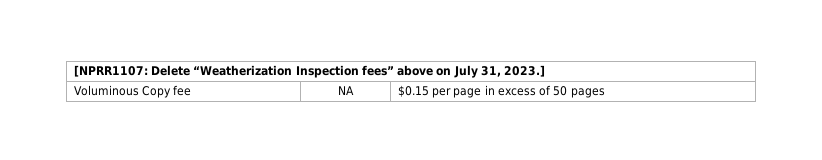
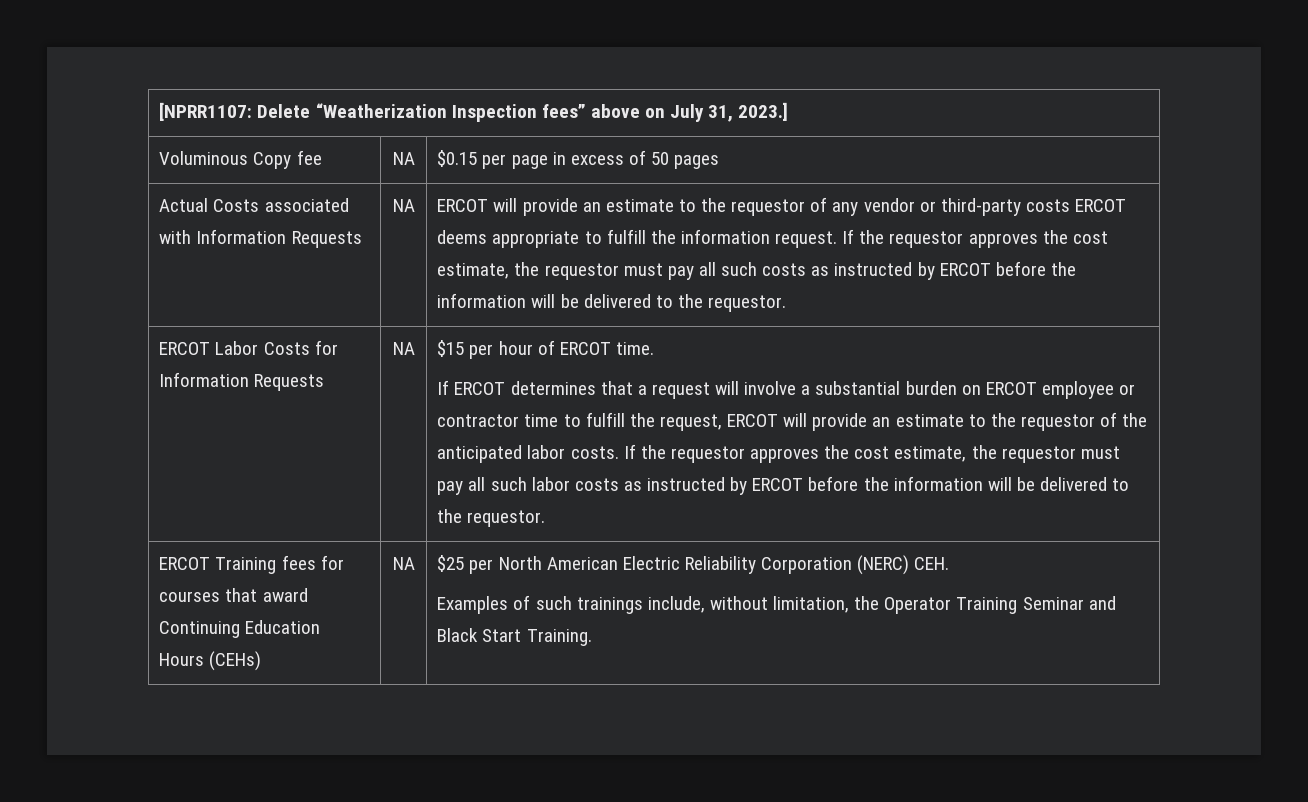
(605, 93) none -> [159,198,349,212] [159,229,362,248] [392,199,415,212] [437,197,1127,216] [437,229,1108,248] [437,261,1076,280] [437,293,787,312] [159,340,338,355] [159,372,325,391] [392,342,415,355] [437,340,654,359] [437,380,1136,399] [437,412,1148,431] [437,444,1120,463] [437,476,1130,495] [437,509,546,527] [159,555,344,574] [159,588,308,602] [159,620,321,638] [159,651,262,671] [392,557,415,570] [437,555,950,575] [437,595,1116,614] [437,628,592,646] // Actual Costs associated with Information Requests | NA | ERCOT will provide an estimate to the requestor of any vendor or third-party costs ERCOT deems appropriate to fulfill the information request. If the requestor approves the cost estimate, the requestor must pay all such costs as instructed by ERCOT before the information will be delivered to the requestor. // ERCOT Labor Costs for Information Requests | NA | $15 per hour of ERCOT time. // If ERCOT determines that a request will involve a substantial burden on ERCOT employee or contractor time to fulfill the request, ERCOT will provide an estimate to the requestor of the anticipated labor costs. If the requestor approves the cost estimate, the requestor must pay all such labor costs as instructed by ERCOT before the information will be delivered to the requestor. // ERCOT Training fees for courses that award Continuing Education Hours (CEHs) | NA | $25 per North American Electric Reliability Corporation (NERC) CEH. // Examples of such trainings include, without limitation, the Operator Training Seminar and Black Start Training.

